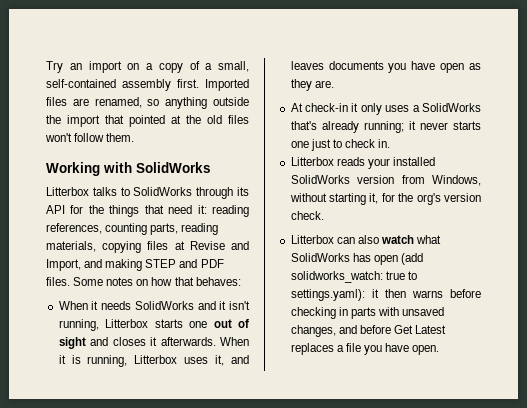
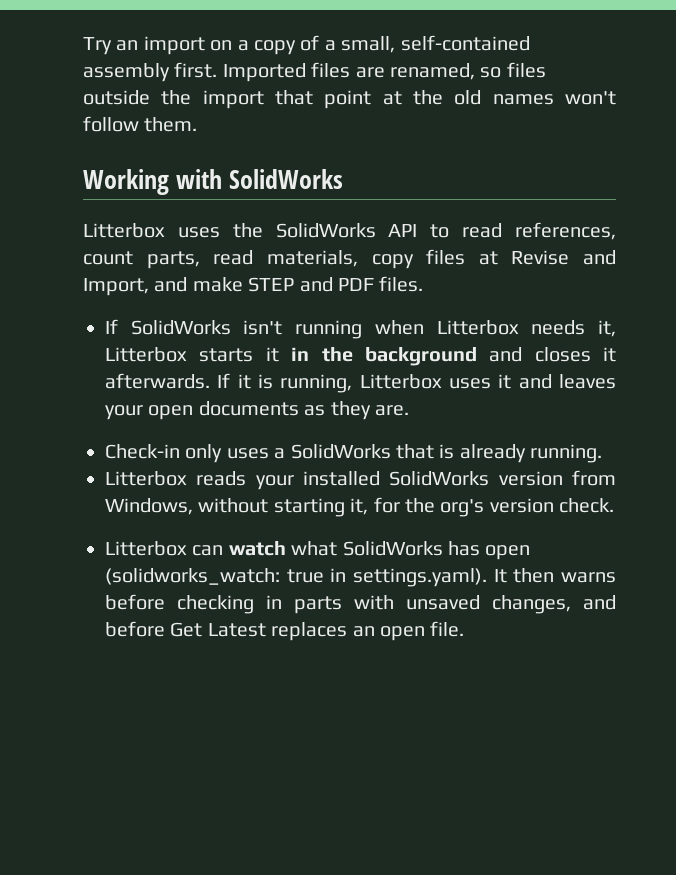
[165,97,208,109] anything -> [506,62,546,78] files
[129,115,165,127] pointed -> [324,90,372,109] point
[228,115,249,124] files -> [492,94,554,105] names
[92,187,249,199] [46,205,249,217] [46,223,219,235] [46,241,142,253] talks to SolidWorks through its API for the things that need it: reading references, counting parts, reading materials, copying -> [177,222,616,240] [83,250,414,269] uses the SolidWorks API to read references, count parts, read materials, copy
[105,259,143,271] making -> [192,277,243,292] make
[73,277,241,286] [58,301,250,310] [58,319,249,331] [58,337,86,349] Some notes on how that behaves: // When it needs SolidWorks and it isn't running, Litterbox starts one out of sight -> [105,319,616,339] [105,347,477,366] // If SolidWorks isn't running when Litterbox needs it, Litterbox starts it in the background
[219,337,249,346] When -> [217,373,231,388] If
[215,355,225,366] it, -> [498,374,512,389] it
[328,61,465,73] documents you have open -> [105,401,299,420] your open documents
[290,103,359,112] At check-in it -> [105,444,180,459] Check-in
[290,121,481,133] [290,139,391,151] that's already running; it never starts one just to check in. -> [396,444,603,463] that is already running.
[357,235,379,244] also -> (224, 550) none
[400,253,423,265] [290,271,417,283] [290,289,379,301] (add solidworks_watch: true to settings.yaml): it -> [105,568,507,587] (solidworks_watch: true in settings.yaml). It
[336,343,440,355] a file you have open. -> [352,621,465,641] an open file.

